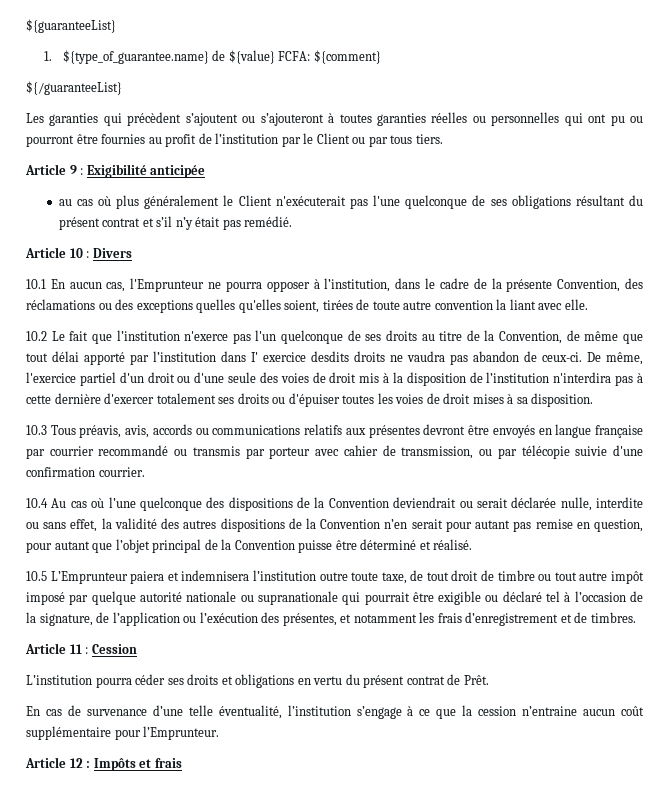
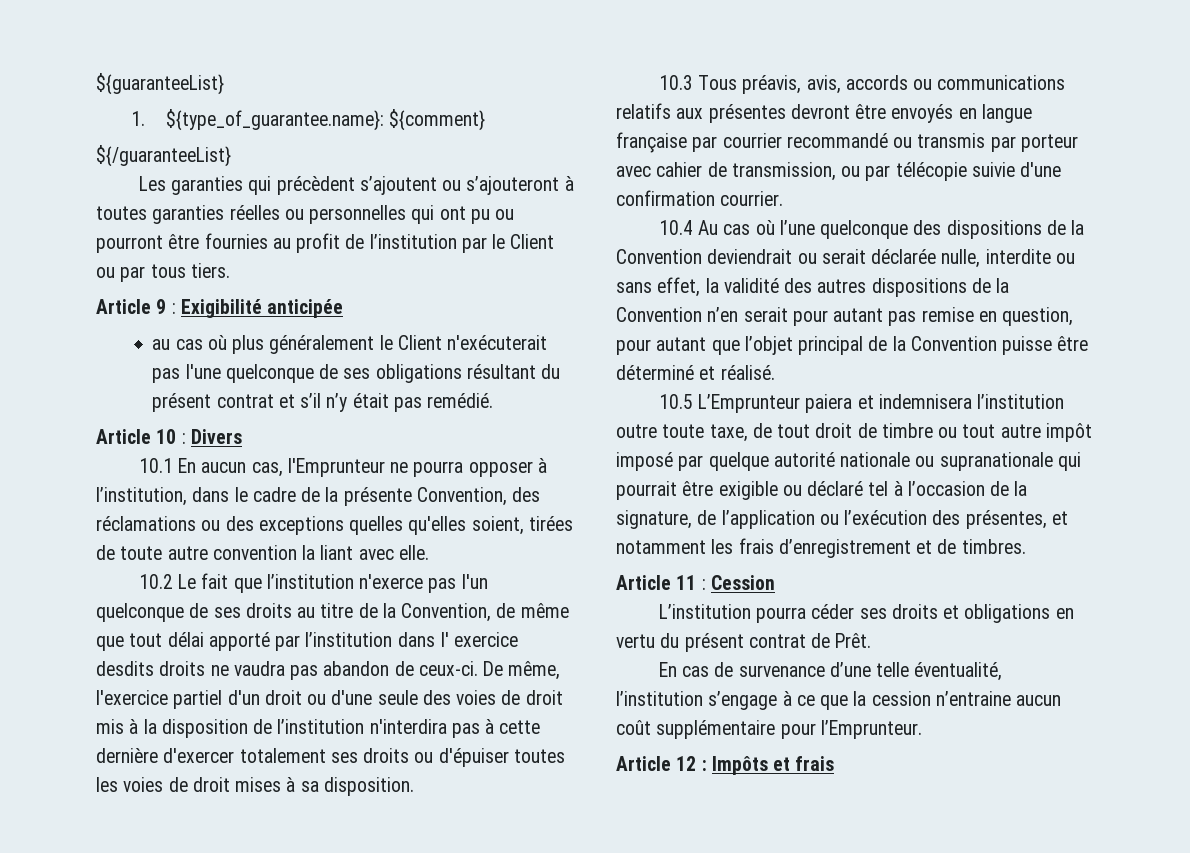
[62,50,311,64] ${type_of_guarantee.name} de ${value} FCFA: -> [165,109,384,131] ${type_of_guarantee.name}:

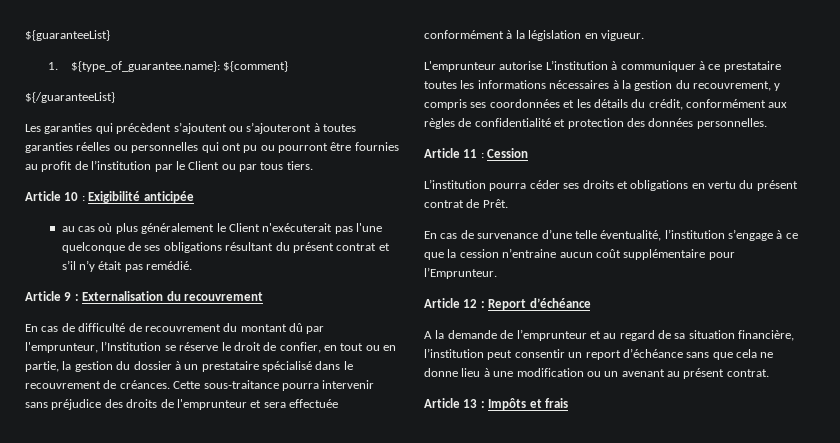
[156,299,167,314] 9 -> [64,192,79,201] 10
[156,429,242,444] [138,458,547,477] [96,487,541,506] [96,516,573,535] [96,545,429,560] [138,573,488,593] [96,603,569,622] [96,632,519,651] [96,661,561,680] [96,690,563,709] [96,719,541,738] [96,748,565,767] [96,777,414,796] [658,75,1066,94] [616,103,1032,123] [616,132,1078,153] [616,162,1062,181] [616,190,784,206] [658,220,1085,239] [616,249,1075,268] [616,277,1010,297] [616,307,1074,326] [616,336,1089,355] [616,365,775,380] [658,394,1065,413] [616,423,1092,442] [616,452,1081,471] [616,481,1028,500] [616,510,1068,529] [616,538,1026,558] 10 : Divers // 10.1 En aucun cas, l'Emprunteur ne pourra opposer à l’institution, dans le cadre de la présente Convention, des réclamations ou des exceptions quelles qu'elles soient, tirées de toute autre convention la liant avec elle. // 10.2 Le fait que l’institution n'exerce pas l'un quelconque de ses droits au titre de la Convention, de même que tout délai apporté par l’institution dans I' exercice desdits droits ne vaudra pas abandon de ceux-ci. De même, l'exercice partiel d'un droit ou d'une seule des voies de droit mis à la disposition de l’institution n'interdira pas à cette dernière d'exercer totalement ses droits ou d'épuiser toutes les voies de droit mises à sa disposition. // 10.3 Tous préavis, avis, accords ou communications relatifs aux présentes devront être envoyés en langue française par courrier recommandé ou transmis par porteur avec cahier de transmission, ou par télécopie suivie d'une confirmation courrier. // 10.4 Au cas où l’une quelconque des dispositions de la Convention deviendrait ou serait déclarée nulle, interdite ou sans effet, la validité des autres dispositions de la Convention n’en serait pour autant pas remise en question, pour autant que l’objet principal de la Convention puisse être déterminé et réalisé. // 10.5 L’Emprunteur paiera et indemnisera l’institution outre toute taxe, de tout droit de timbre ou tout autre impôt imposé par quelque autorité nationale ou supranationale qui pourrait être exigible ou déclaré tel à l’occasion de la signature, de l’application ou l’exécution des présentes, et notamment les frais d’enregistrement et de timbres. -> [64,291,263,301] [25,323,325,334] [25,341,397,353] [25,361,353,372] [25,380,375,391] [25,399,338,410] [424,30,644,41] [424,60,781,72] [424,80,781,91] [424,99,788,110] [424,118,767,129] 9 : Externalisation du recouvrement // En cas de difficulté de recouvrement du montant dû par l'emprunteur, l’Institution se réserve le droit de confier, en tout ou en partie, la gestion du dossier à un prestataire spécialisé dans le recouvrement de créances. Cette sous-traitance pourra intervenir sans préjudice des droits de l'emprunteur et sera effectuée conformément à la législation en vigueur. // L'emprunteur autorise L’institution à communiquer à ce prestataire toutes les informations nécessaires à la gestion du recouvrement, y compris ses coordonnées et les détails du crédit, conformément aux règles de confidentialité et protection des données personnelles.
(707, 765) none -> [488,298,591,310] [424,329,795,341] [424,348,774,360] [424,368,769,379] [424,398,485,408] Report d’échéance // A la demande de l’emprunteur et au regard de sa situation financière, l’institution peut consentir un report d’échéance sans que cela ne donne lieu à une modification ou un avenant au présent contrat. // Article 13 :

